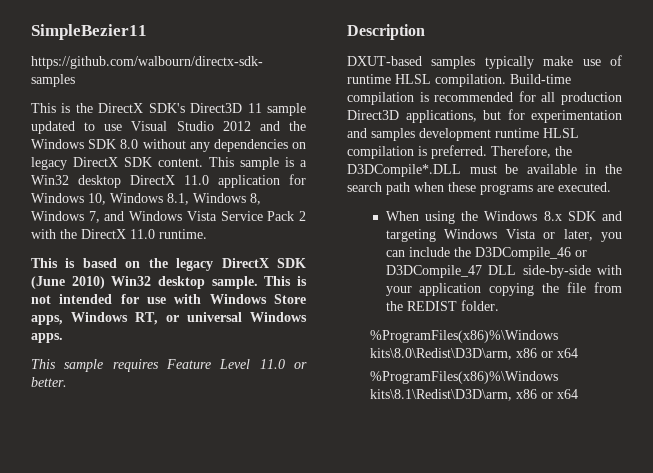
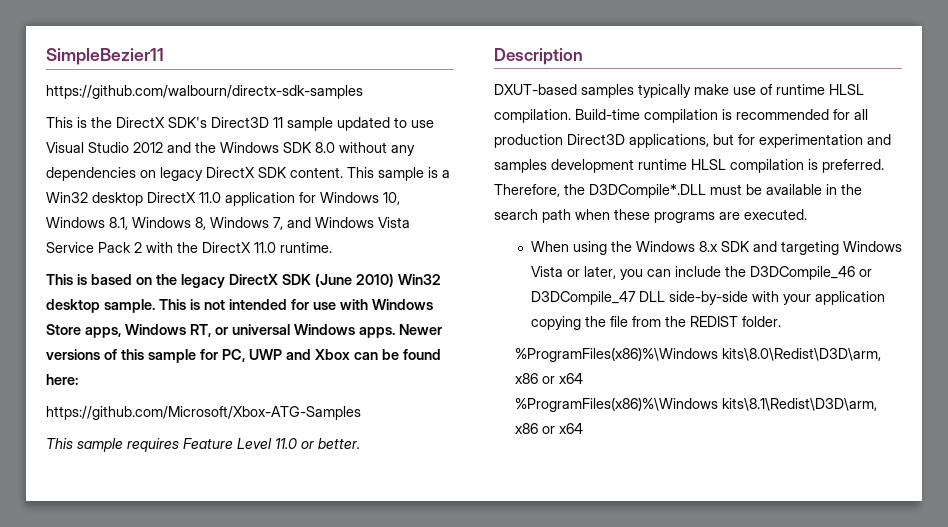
(63, 338) none -> [399,324,442,335] [46,349,441,363] [46,374,78,385] [46,406,361,420] Newer versions of this sample for PC, UWP and Xbox can be found here: // https://github.com/Microsoft/Xbox-ATG-Samples

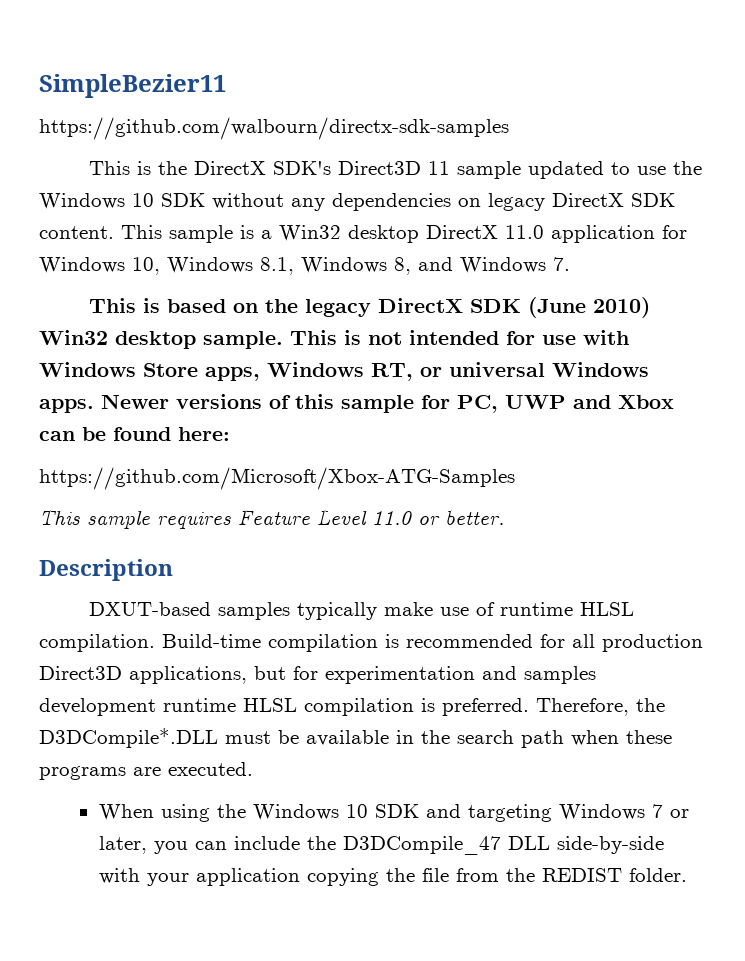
[46,142,335,153] Visual Studio 2012 and the Windows SDK 8.0 -> [673,161,703,175] [39,193,205,209] the Windows 10 SDK
[210,217,410,230] [46,242,332,253] Windows 7, and Windows Vista Service Pack 2 with the DirectX 11.0 runtime. -> [418,257,570,273] and Windows 7.
[698,241,718,252] 8.x -> [345,804,368,818] 10
[530,266,563,277] Vista -> [651,804,663,818] 7
[749,266,872,280] D3DCompile_46 or -> (336, 843) none
[514,347,881,362] [514,373,583,384] [514,397,877,412] [514,423,583,434] // %ProgramFiles(x86)%\Windows kits\8.0\Redist\D3D\arm, x86 or x64 // %ProgramFiles(x86)%\Windows kits\8.1\Redist\D3D\arm, x86 or x64 -> (687, 875) none

